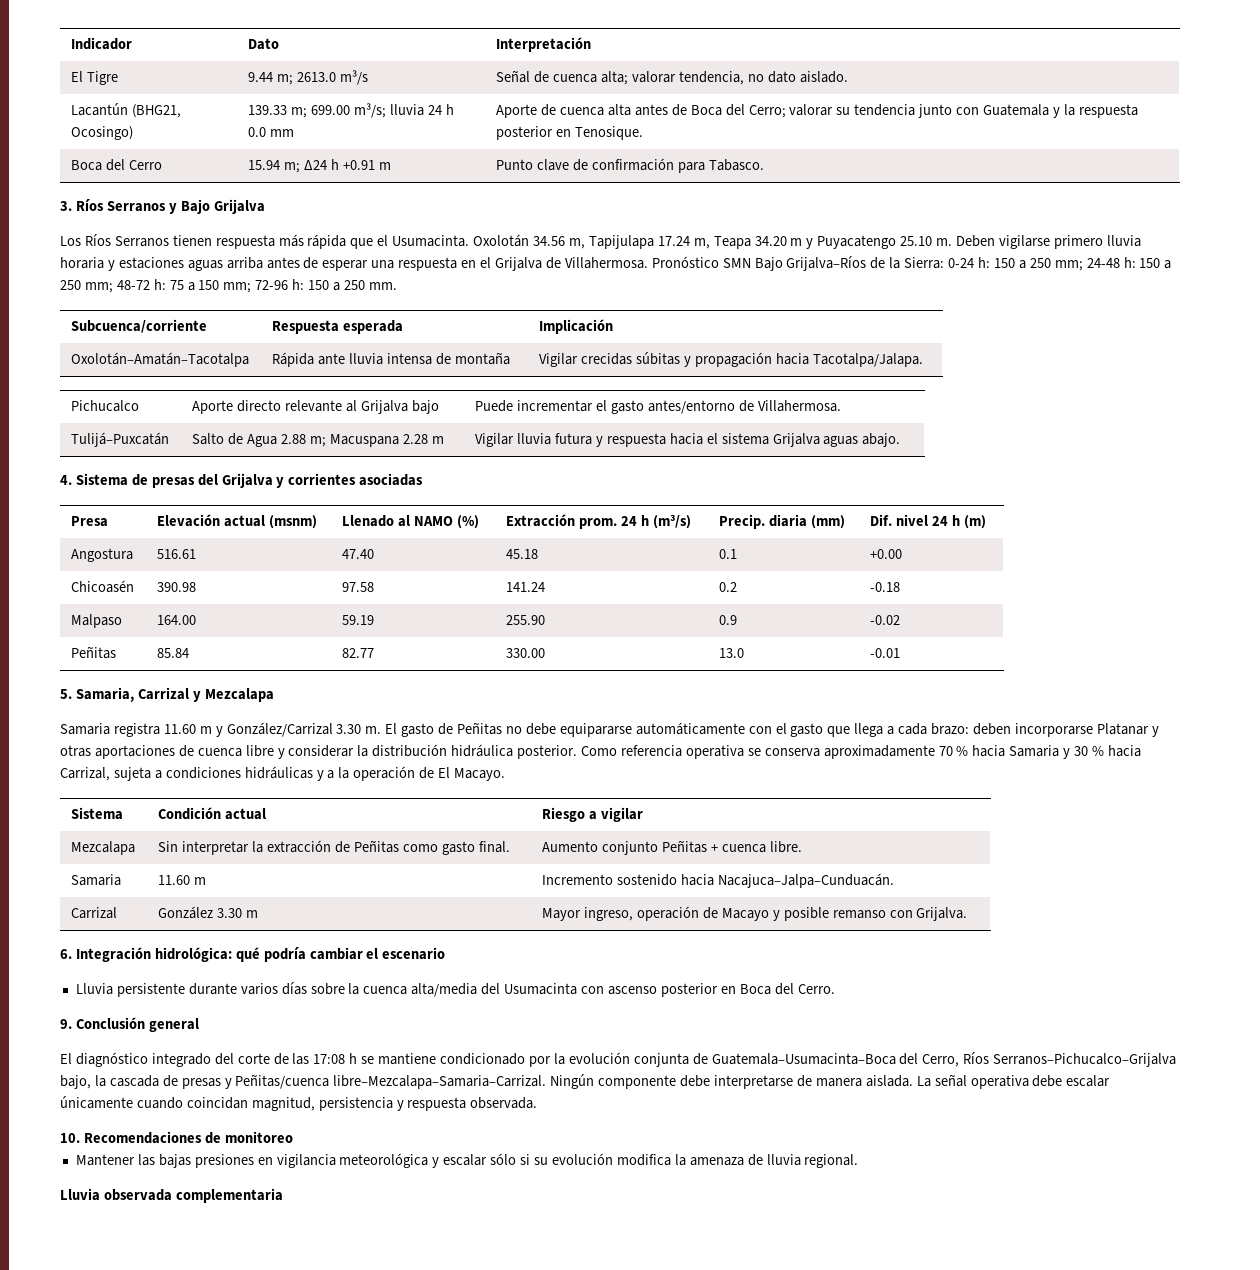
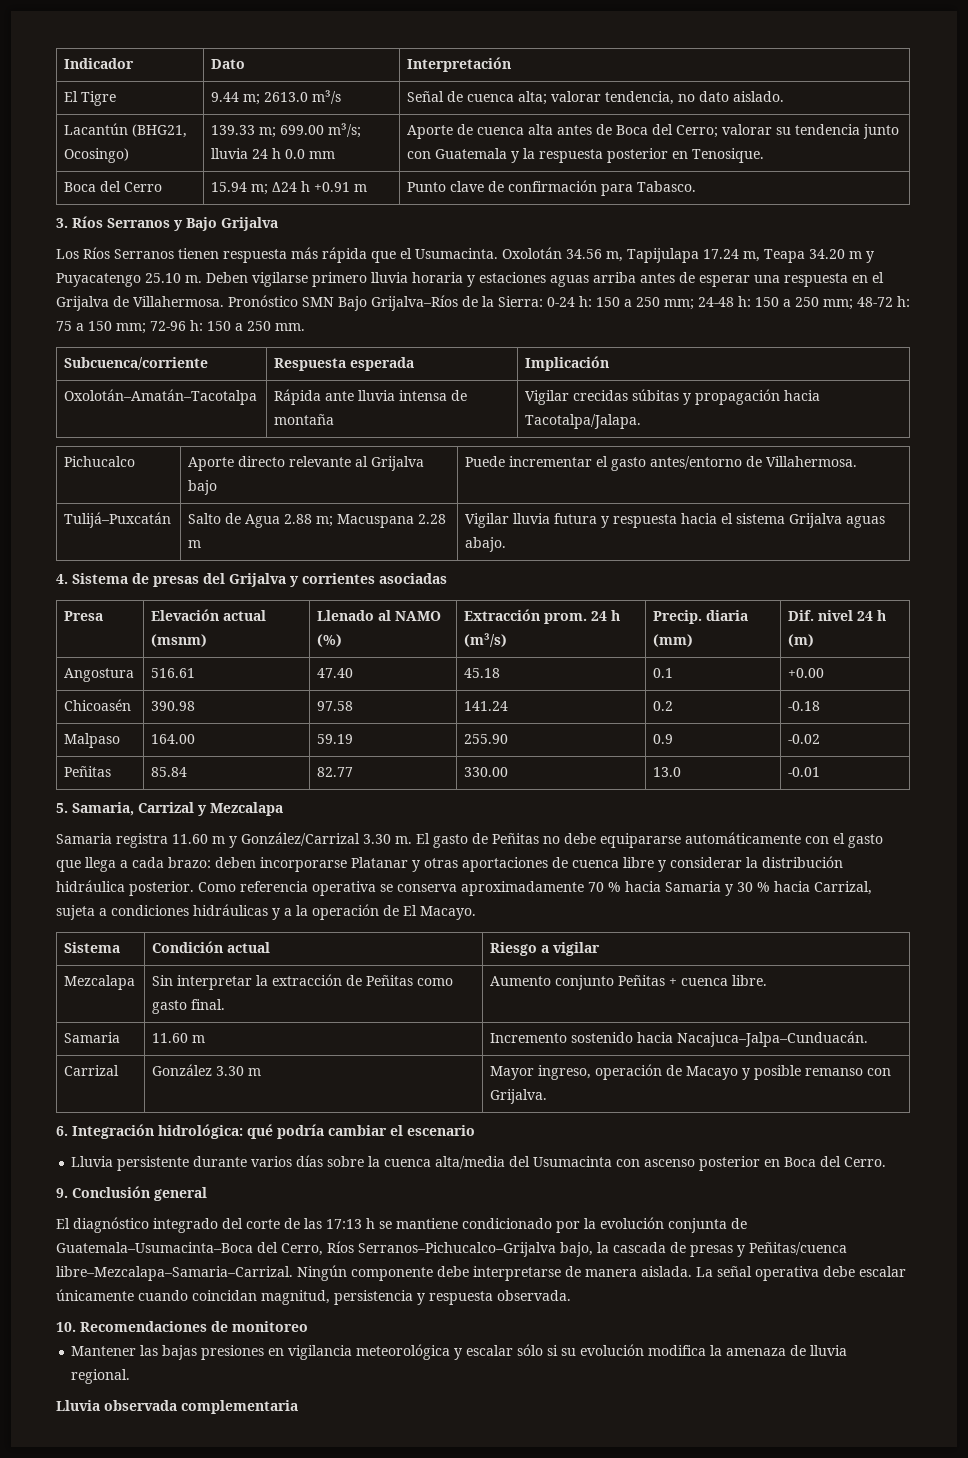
[313,1054,346,1064] 17:08 -> [326,1219,362,1229] 17:13

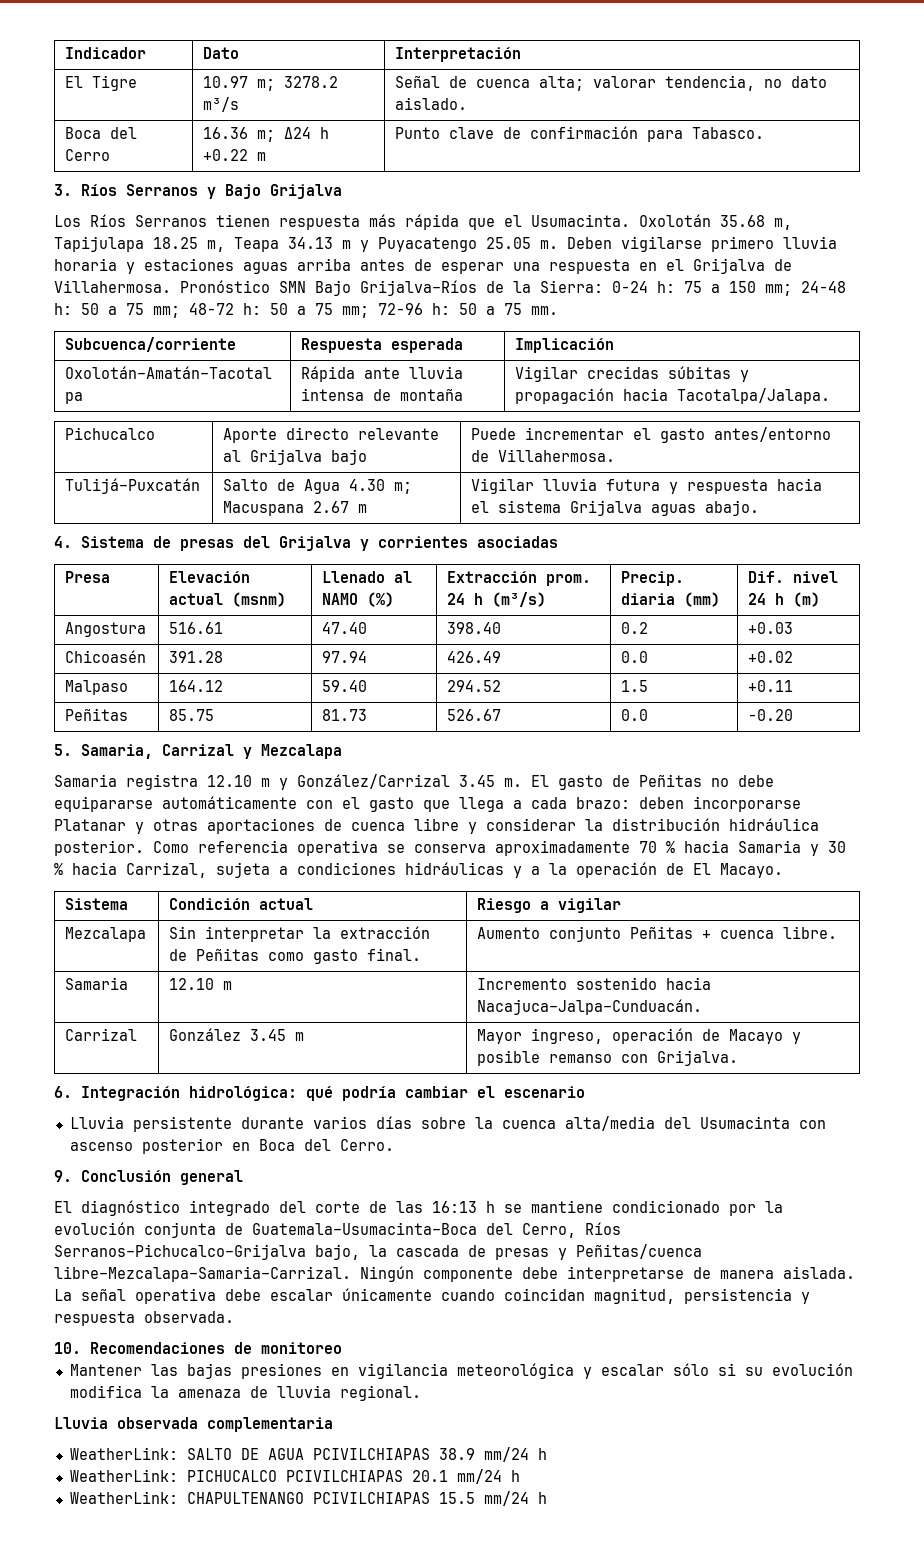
[211,92,309,105] 9.44 m; 2613.0 -> [203,76,339,91] 10.97 m; 3278.2
[64,123,188,138] [64,148,130,163] [211,123,362,138] [211,148,336,159] [407,124,900,139] [407,148,765,163] // Lacantún (BHG21, Ocosingo) | 139.33 m; 699.00 m³/s; lluvia 24 h 0.0 mm | Aporte de cuenca alta antes de Boca del Cerro; valorar su tendencia junto con Guatemala y la respuesta posterior en Tenosique. -> (468, 103) none
[211,182,248,192] 15.94 -> [203,127,249,139] 16.36
[314,182,351,192] +0.91 -> [203,149,249,161] +0.22
[566,249,602,259] 34.56 -> [720,215,765,227] 35.68
[703,249,739,259] 17.24 -> [153,237,198,249] 18.25
[809,249,845,259] 34.20 -> [288,237,333,249] 34.13
[145,273,181,283] 25.10 -> [486,237,531,249] 25.05
[596,296,910,310] [56,320,271,334] 150 a 250 mm; 24-48 h: 150 a 250 mm; 48-72 h: 75 a 150 mm; 72-96 h: 150 a 250 -> [684,281,846,296] [54,303,522,318] 75 a 150 mm; 24-48 h: 50 a 75 mm; 48-72 h: 50 a 75 mm; 72-96 h: 50 a 75
[284,514,313,524] 2.88 -> [349,479,386,491] 4.30
[418,514,447,524] 2.28 -> [313,501,350,513] 2.67
[464,668,501,678] [653,668,674,678] [788,668,825,678] [64,699,132,711] [151,701,196,711] [317,701,354,711] [464,701,509,711] [653,701,674,711] [788,701,821,711] [64,733,121,748] [151,734,196,744] [317,734,354,744] [464,734,509,744] [653,734,674,744] [788,734,821,744] [64,766,112,777] [151,767,188,777] [317,767,354,777] [464,767,509,777] [653,767,682,777] [788,767,821,777] 45.18 | 0.1 | +0.00 // Chicoasén | 390.98 | 97.58 | 141.24 | 0.2 | -0.18 // Malpaso | 164.00 | 59.19 | 255.90 | 0.9 | -0.02 // Peñitas | 85.84 | 82.77 | 330.00 | 13.0 | -0.01 -> [447,622,502,634] [621,622,649,634] [748,622,794,634] [65,650,147,663] [169,651,224,663] [322,651,368,663] [447,651,502,663] [621,651,649,663] [748,651,794,663] [65,680,129,695] [169,680,224,692] [322,680,368,692] [447,680,502,692] [621,680,649,692] [748,680,794,692] [65,708,129,721] [169,709,215,721] [322,709,368,721] [447,709,502,721] [621,709,649,721] [748,709,794,721] 398.40 | 0.2 | +0.03 // Chicoasén | 391.28 | 97.94 | 426.49 | 0.0 | +0.02 // Malpaso | 164.12 | 59.40 | 294.52 | 1.5 | +0.11 // Peñitas | 85.75 | 81.73 | 526.67 | 0.0 | -0.20
[172,834,208,844] 11.60 -> [207,775,252,787] 12.10
[363,834,391,844] 3.30 -> [459,775,495,787] 3.45
[152,1033,189,1043] 11.60 -> [169,978,215,990] 12.10
[216,1066,245,1076] 3.30 -> [250,1029,287,1041] 3.45
[326,1219,362,1229] 17:13 -> [432,1201,477,1213] 16:13
(298, 1407) none -> [69,1447,547,1462] [69,1469,520,1484] [69,1491,547,1506] // WeatherLink: SALTO DE AGUA PCIVILCHIAPAS 38.9 mm/24 h // WeatherLink: PICHUCALCO PCIVILCHIAPAS 20.1 mm/24 h // WeatherLink: CHAPULTENANGO PCIVILCHIAPAS 15.5 mm/24 h

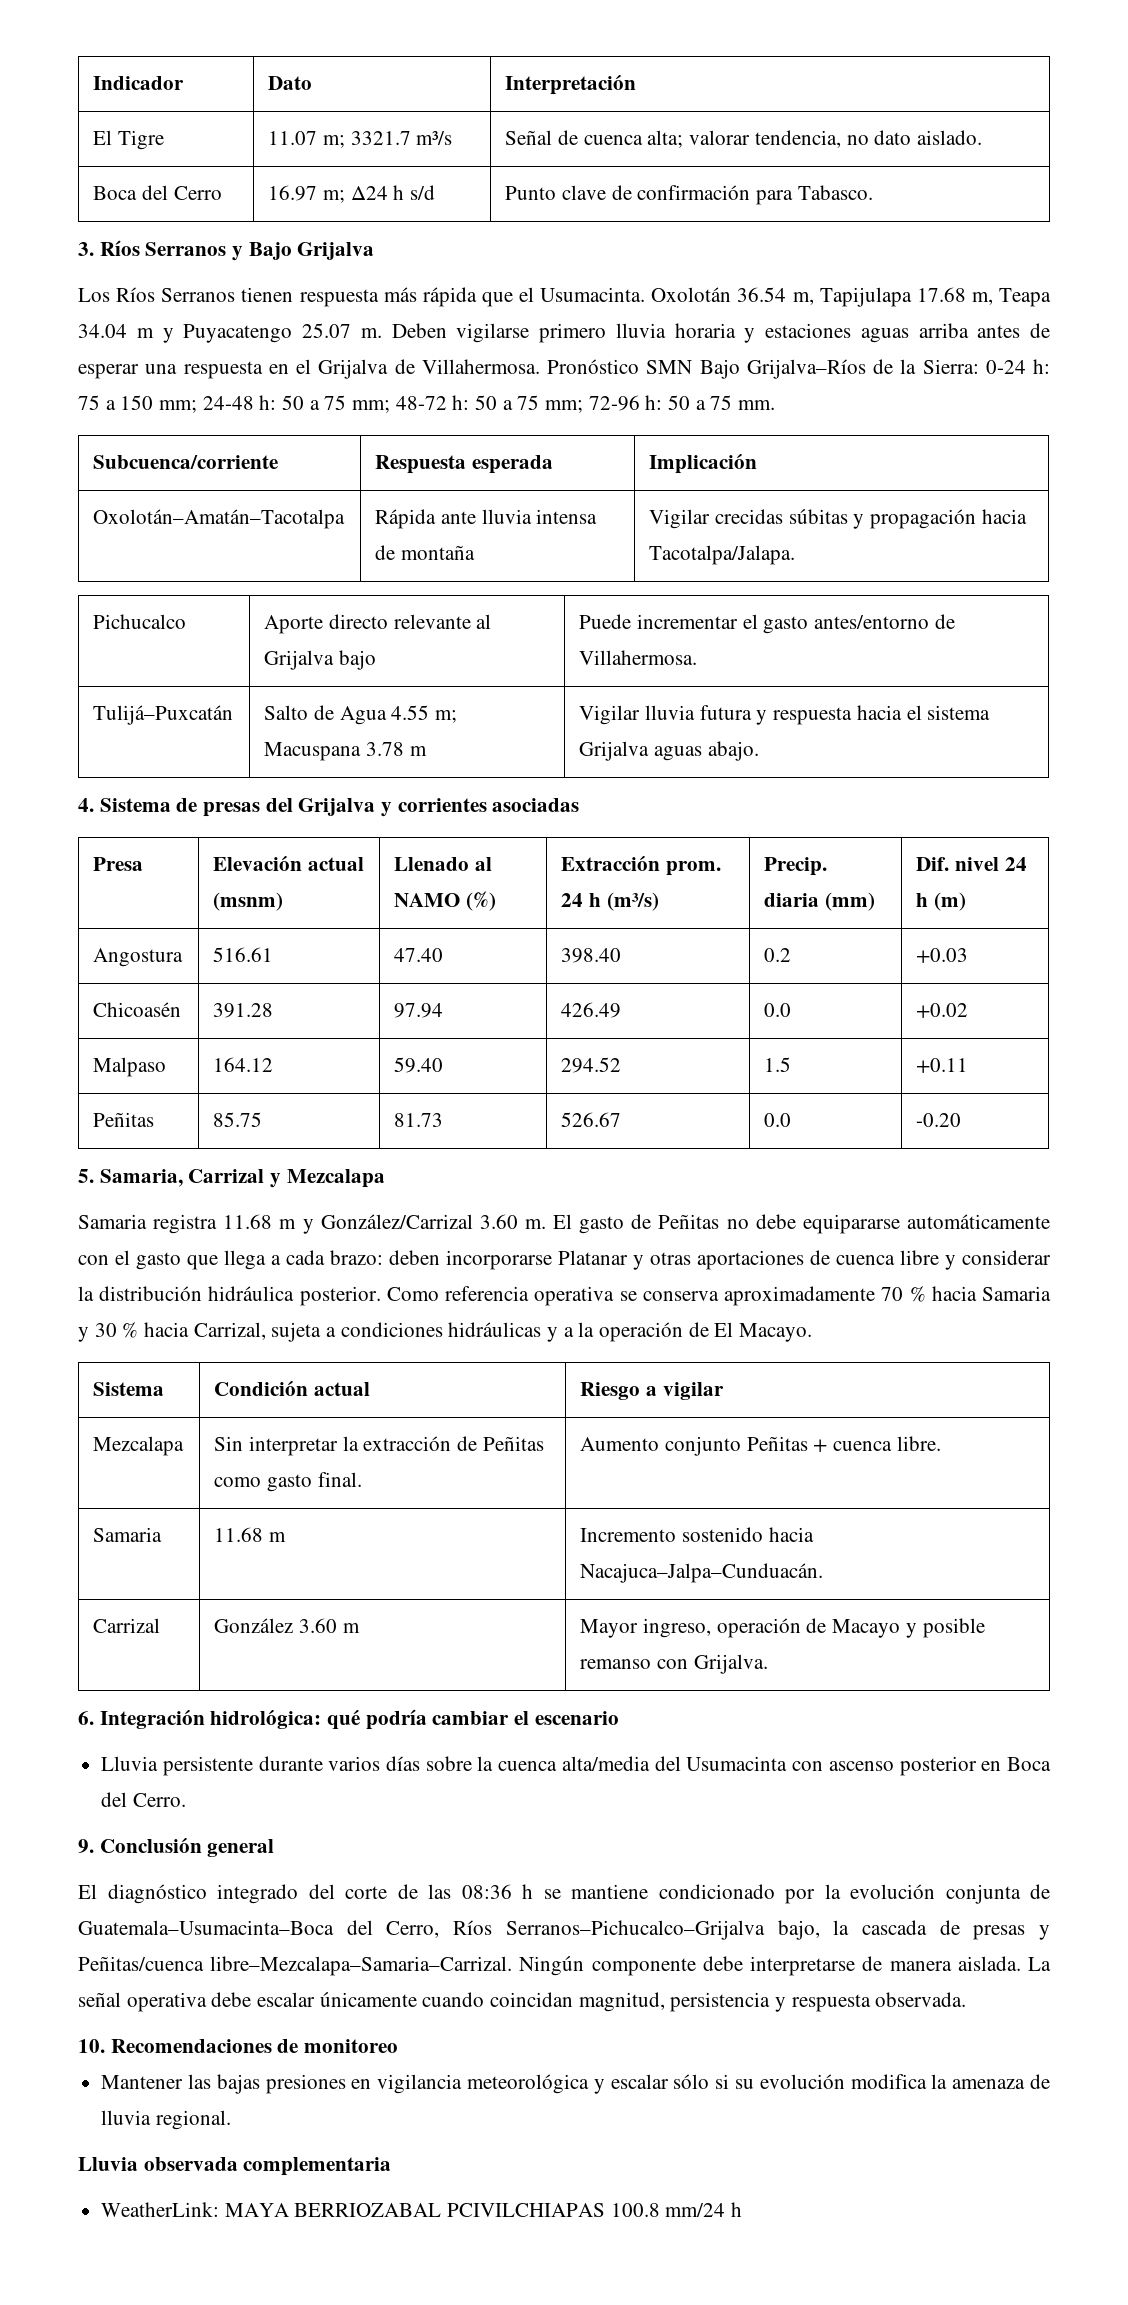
[203,76,339,91] 10.97 m; 3278.2 -> [268,131,411,148] 11.07 m; 3321.7
[203,127,249,139] 16.36 -> [268,185,318,201] 16.97
[203,149,267,161] +0.22 m -> [410,185,436,200] s/d
[720,215,765,227] 35.68 -> [737,287,787,302] 36.54
[153,237,198,249] 18.25 -> [916,287,966,302] 17.68
[288,237,333,249] 34.13 -> [78,324,127,338] 34.04
[486,237,531,249] 25.05 -> [302,323,351,338] 25.07
[349,479,386,491] 4.30 -> [391,705,430,720] 4.55
[313,501,350,513] 2.67 -> [366,742,405,756] 3.78
[207,775,252,787] 12.10 -> [223,1214,273,1229] 11.68
[459,775,495,787] 3.45 -> [479,1214,518,1229] 3.60
[169,978,215,990] 12.10 -> [214,1527,264,1542] 11.68
[250,1029,287,1041] 3.45 -> [299,1618,338,1633] 3.60
[432,1201,477,1213] 16:13 -> [461,1884,512,1899] 08:36
[186,1447,547,1462] [69,1469,520,1484] [69,1491,475,1504] SALTO DE AGUA PCIVILCHIAPAS 38.9 mm/24 h // WeatherLink: PICHUCALCO PCIVILCHIAPAS 20.1 mm/24 h // WeatherLink: CHAPULTENANGO PCIVILCHIAPAS 15.5 -> [224,2203,660,2217] MAYA BERRIOZABAL PCIVILCHIAPAS 100.8

